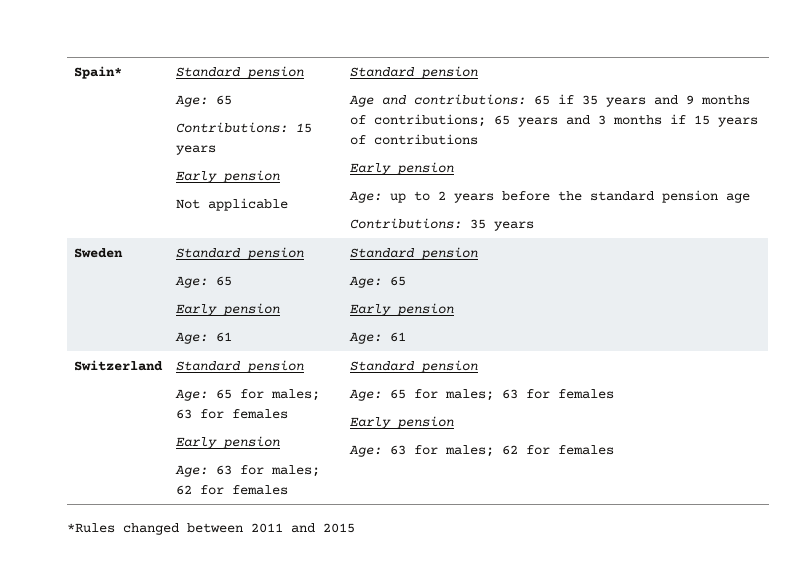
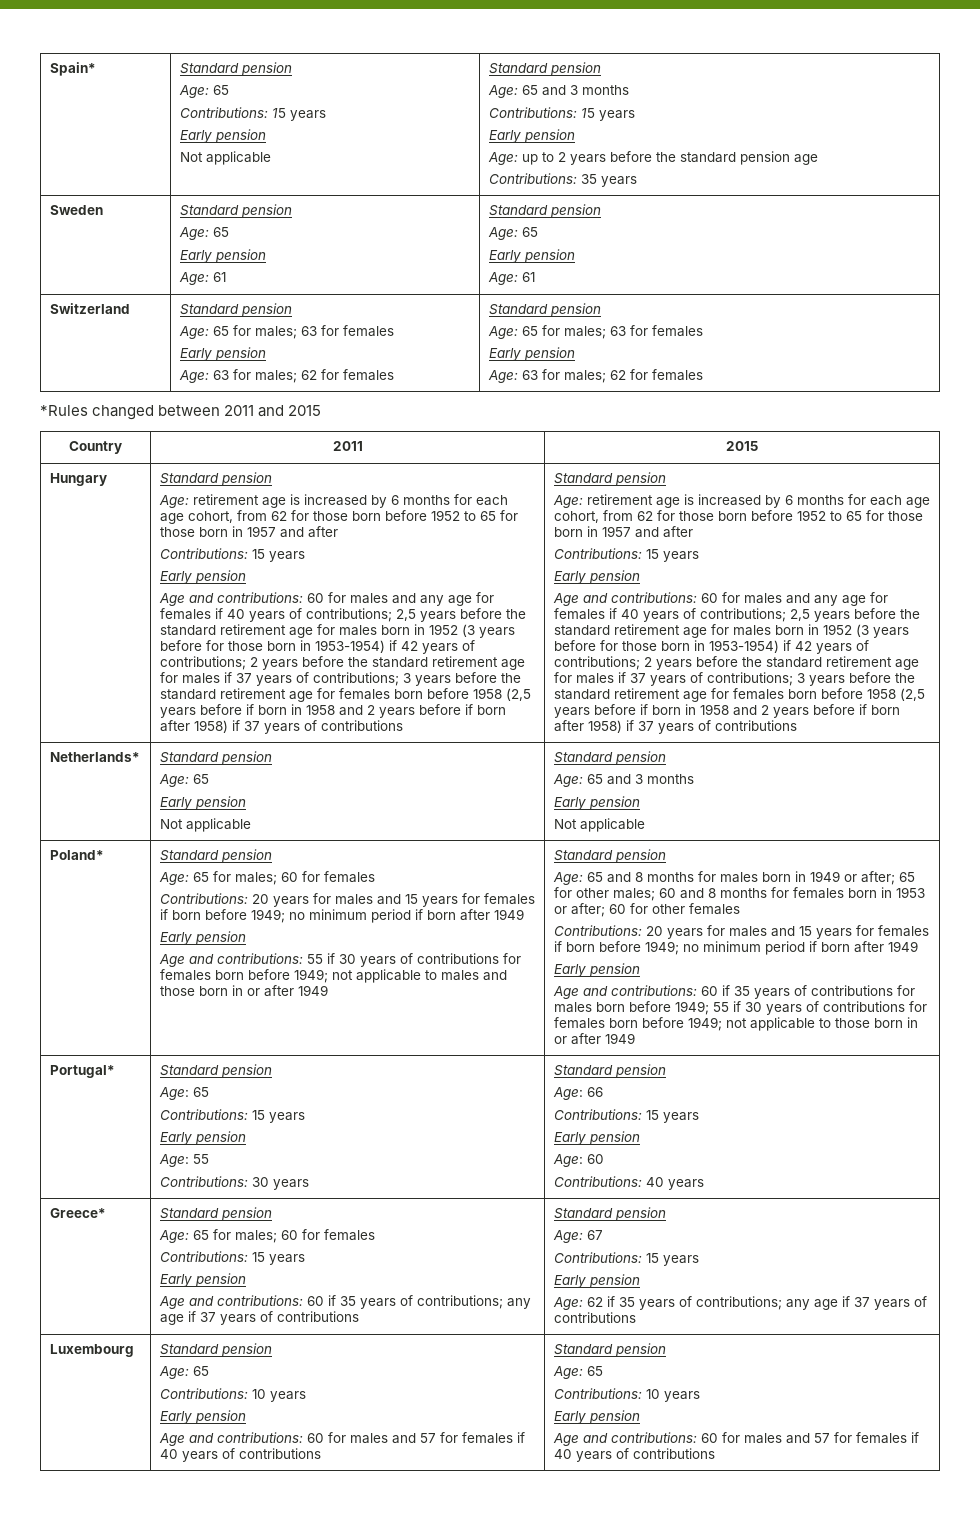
[348,94,750,107] [349,114,758,127] [349,134,478,145] Age and contributions: 65 if 35 years and 9 months of contributions; 65 years and 3 months if 15 years of contributions -> [487,85,629,98] [488,107,635,121] Age: 65 and 3 months // Contributions: 15 years
(355, 528) none -> [69,441,122,454] [332,441,363,451] [726,441,758,451] [49,473,107,486] [159,472,272,486] [158,494,508,508] [159,510,518,524] [159,526,338,538] [159,548,305,562] [159,570,246,584] [158,592,494,606] [159,608,526,622] [159,624,515,638] [159,640,475,654] [159,656,525,670] [159,672,521,686] [159,688,531,702] [159,704,506,718] [159,720,403,734] [553,472,666,486] [552,494,930,508] [553,510,923,523] [553,526,693,538] [553,548,699,562] [553,570,640,584] [552,592,888,606] [553,608,920,622] [553,624,909,638] [553,640,869,654] [553,656,919,670] [553,672,915,686] [553,688,925,702] [553,704,900,718] [553,720,797,734] [49,752,140,762] [159,751,272,765] [158,774,209,787] [159,796,246,810] [159,818,251,832] [553,751,666,765] [552,774,694,787] [553,796,640,810] [553,818,645,832] [49,850,104,860] [159,849,272,863] [158,871,375,885] [159,893,535,907] [159,909,524,923] [159,931,246,945] [158,953,521,967] [159,969,507,983] [159,985,328,997] [553,849,666,863] [552,871,915,885] [553,887,925,901] [553,903,740,917] [553,925,929,939] [553,941,918,955] [553,963,640,977] [552,985,915,999] [553,1001,927,1015] [553,1017,918,1031] [553,1033,635,1045] [49,1065,115,1078] [159,1064,272,1078] [158,1087,209,1100] [159,1109,305,1123] [159,1131,246,1145] [158,1154,209,1167] [159,1176,309,1190] [553,1064,666,1078] [552,1087,603,1100] [553,1109,699,1123] [553,1131,640,1145] [552,1154,604,1167] [553,1176,704,1190] [49,1208,106,1218] [159,1207,272,1221] [158,1229,375,1243] [159,1251,305,1265] [159,1273,246,1287] [158,1295,531,1309] [159,1311,359,1325] [553,1207,666,1221] [552,1230,603,1243] [553,1252,699,1266] [553,1274,640,1288] [552,1296,927,1310] [553,1312,636,1323] [49,1344,134,1357] [159,1343,272,1357] [158,1366,209,1379] [159,1388,306,1402] [159,1410,246,1424] [158,1432,525,1446] [159,1448,321,1462] [553,1343,666,1357] [552,1366,603,1379] [553,1388,700,1402] [553,1410,640,1424] [552,1432,919,1446] [553,1448,715,1462] // Country | 2011 | 2015 // Hungary | Standard pension // Age: retirement age is increased by 6 months for each age cohort, from 62 for those born before 1952 to 65 for those born in 1957 and after // Contributions: 15 years // Early pension // Age and contributions: 60 for males and any age for females if 40 years of contributions; 2,5 years before the standard retirement age for males born in 1952 (3 years before for those born in 1953-1954) if 42 years of contributions; 2 years before the standard retirement age for males if 37 years of contributions; 3 years before the standard retirement age for females born before 1958 (2,5 years before if born in 1958 and 2 years before if born after 1958) if 37 years of contributions | Standard pension // Age: retirement age is increased by 6 months for each age cohort, from 62 for those born before 1952 to 65 for those born in 1957 and after // Contributions: 15 years // Early pension // Age and contributions: 60 for males and any age for females if 40 years of contributions; 2,5 years before the standard retirement age for males born in 1952 (3 years before for those born in 1953-1954) if 42 years of contributions; 2 years before the standard retirement age for males if 37 years of contributions; 3 years before the standard retirement age for females born before 1958 (2,5 years before if born in 1958 and 2 years before if born after 1958) if 37 years of contributions // Netherlands* | Standard pension // Age: 65 // Early pension // Not applicable | Standard pension // Age: 65 and 3 months // Early pension // Not applicable // Poland* | Standard pension // Age: 65 for males; 60 for females // Contributions: 20 years for males and 15 years for females if born before 1949; no minimum period if born after 1949 // Early pension // Age and contributions: 55 if 30 years of contributions for females born before 1949; not applicable to males and those born in or after 1949 | Standard pension // Age: 65 and 8 months for males born in 1949 or after; 65 for other males; 60 and 8 months for females born in 1953 or after; 60 for other females // Contributions: 20 years for males and 15 years for females if born before 1949; no minimum period if born after 1949 // Early pension // Age and contributions: 60 if 35 years of contributions for males born before 1949; 55 if 30 years of contributions for females born before 1949; not applicable to those born in or after 1949 // Portugal* | Standard pension // Age: 65 // Contributions: 15 years // Early pension // Age: 55 // Contributions: 30 years | Standard pension // Age: 66 // Contributions: 15 years // Early pension // Age: 60 // Contributions: 40 years // Greece* | Standard pension // Age: 65 for males; 60 for females // Contributions: 15 years // Early pension // Age and contributions: 60 if 35 years of contributions; any age if 37 years of contributions | Standard pension // Age: 67 // Contributions: 15 years // Early pension // Age: 62 if 35 years of contributions; any age if 37 years of contributions // Luxembourg | Standard pension // Age: 65 // Contributions: 10 years // Early pension // Age and contributions: 60 for males and 57 for females if 40 years of contributions | Standard pension // Age: 65 // Contributions: 10 years // Early pension // Age and contributions: 60 for males and 57 for females if 40 years of contributions

